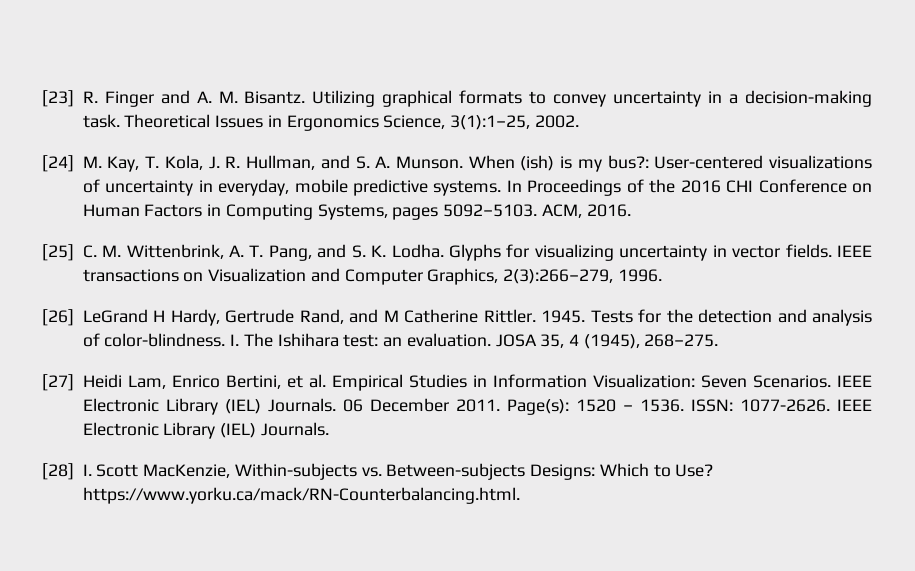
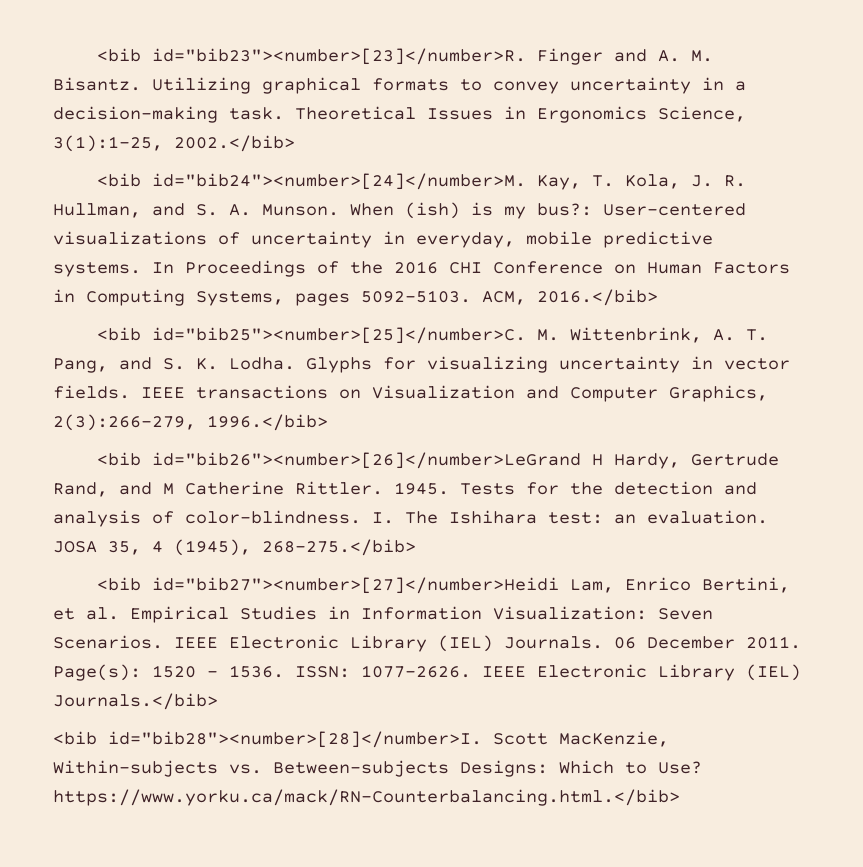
[42,90,98,107] [23] R. -> [97,48,527,65] <bib id="bib23"><number>[23]</number>R.
[534,115,579,128] [42,155,102,172] 2002. // [24] M. -> [174,135,295,152] [97,173,527,190] 2002.</bib> // <bib id="bib24"><number>[24]</number>M.
[586,204,631,217] [42,244,97,261] 2016. // [25] C. -> [537,289,658,306] [97,327,527,344] 2016.</bib> // <bib id="bib25"><number>[25]</number>C.
[617,269,662,282] [42,309,148,326] 1996. // [26] LeGrand -> [207,414,328,431] [97,452,582,469] 1996.</bib> // <bib id="bib26"><number>[26]</number>LeGrand
[644,334,719,347] [42,374,122,391] 268–275. // [27] Heidi -> [262,539,416,556] [97,577,560,594] 268–275.</bib> // <bib id="bib27"><number>[27]</number>Heidi
[260,422,329,436] [42,463,92,480] Journals. // [28] I. -> [53,693,218,710] [53,731,482,748] Journals.</bib> // <bib id="bib28"><number>[28]</number>I.
[82,487,520,504] https://www.yorku.ca/mack/RN-Counterbalancing.html. -> [53,789,680,806] https://www.yorku.ca/mack/RN-Counterbalancing.html.</bib>

